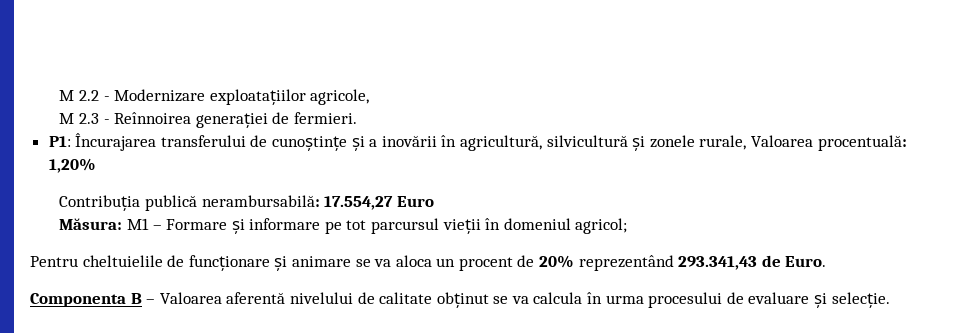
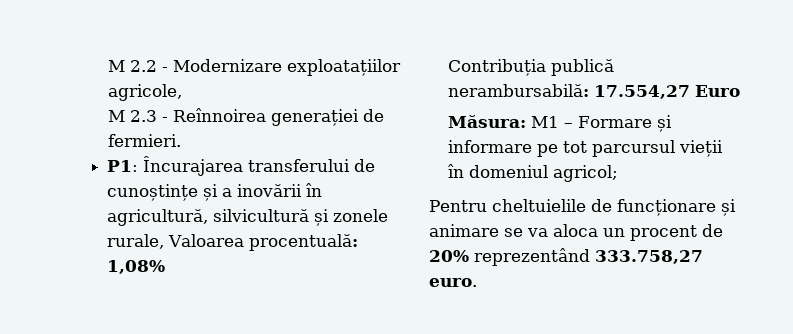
[48,158,96,173] 1,20% -> [107,260,166,274] 1,08%
[678,255,827,270] [30,292,890,308] 293.341,43 de Euro. // Componenta B – Valoarea aferentă nivelului de calitate obținut se va calcula în urma procesului de evaluare și selecție. -> [595,250,703,264] [429,278,477,287] 333.758,27 euro.

